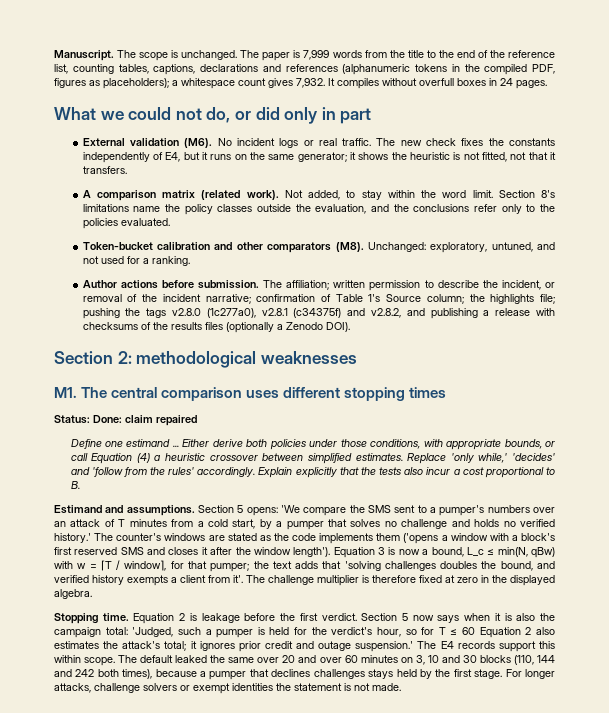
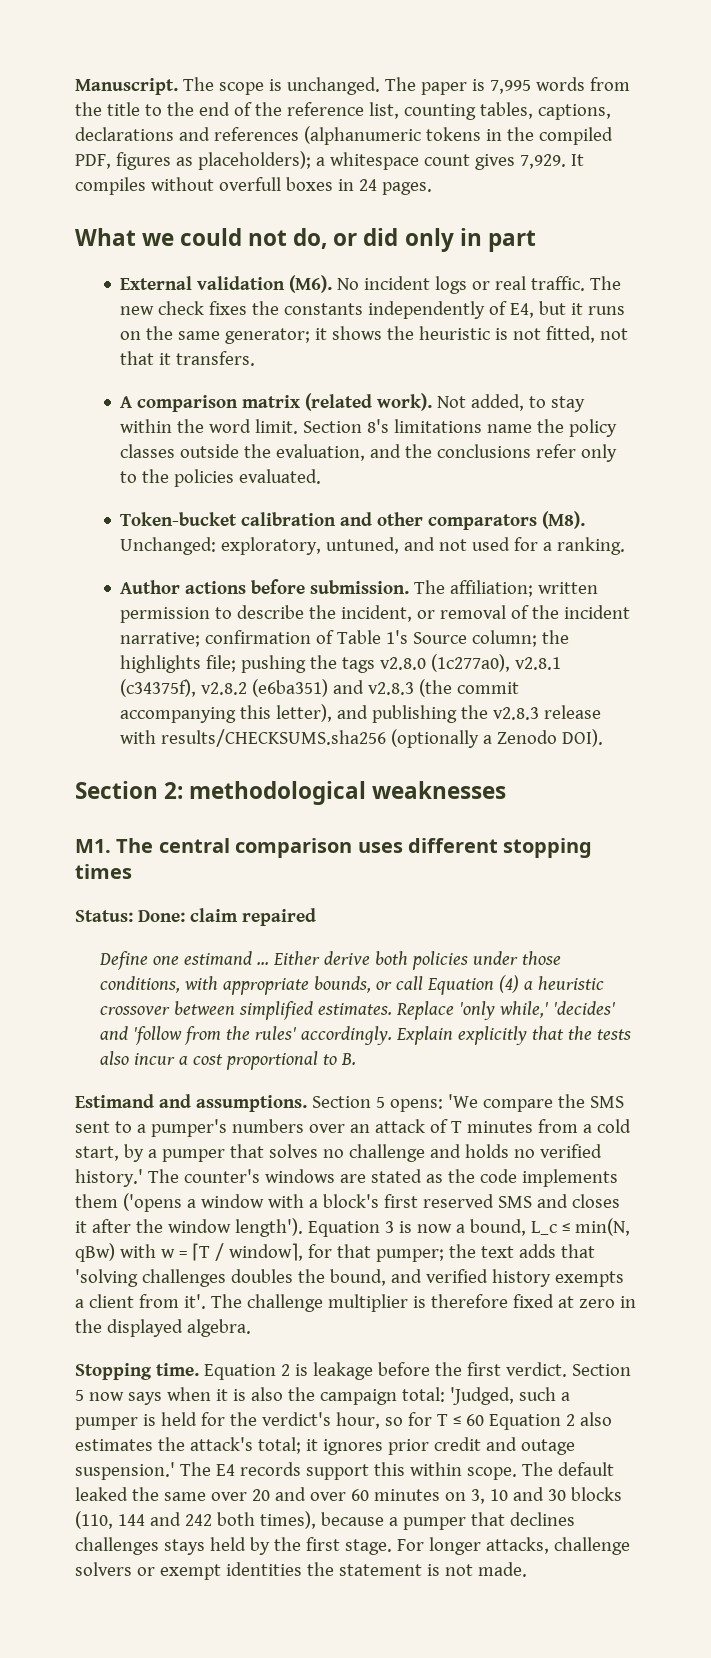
[303,50,330,60] 7,999 -> [489,80,531,94] 7,995
[296,78,325,88] 7,932. -> [519,154,566,169] 7,929.
[293,308,555,319] [82,322,223,330] (c34375f) and v2.8.2, and publishing a release with checksums of the results files -> [120,679,520,697] [120,704,602,723] [120,729,387,747] (c34375f), v2.8.2 (e6ba351) and v2.8.3 (the commit accompanying this letter), and publishing the v2.8.3 release with results/CHECKSUMS.sha256

